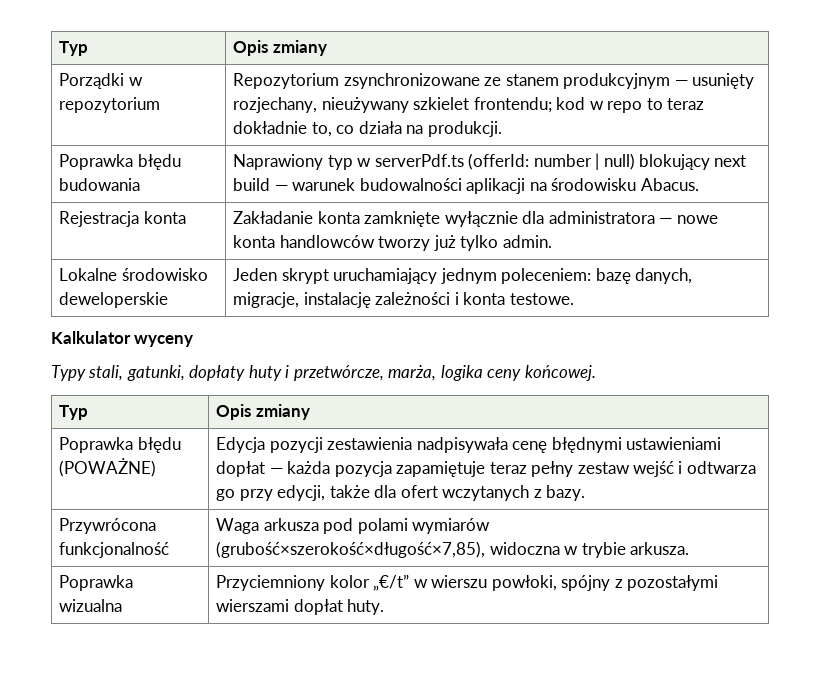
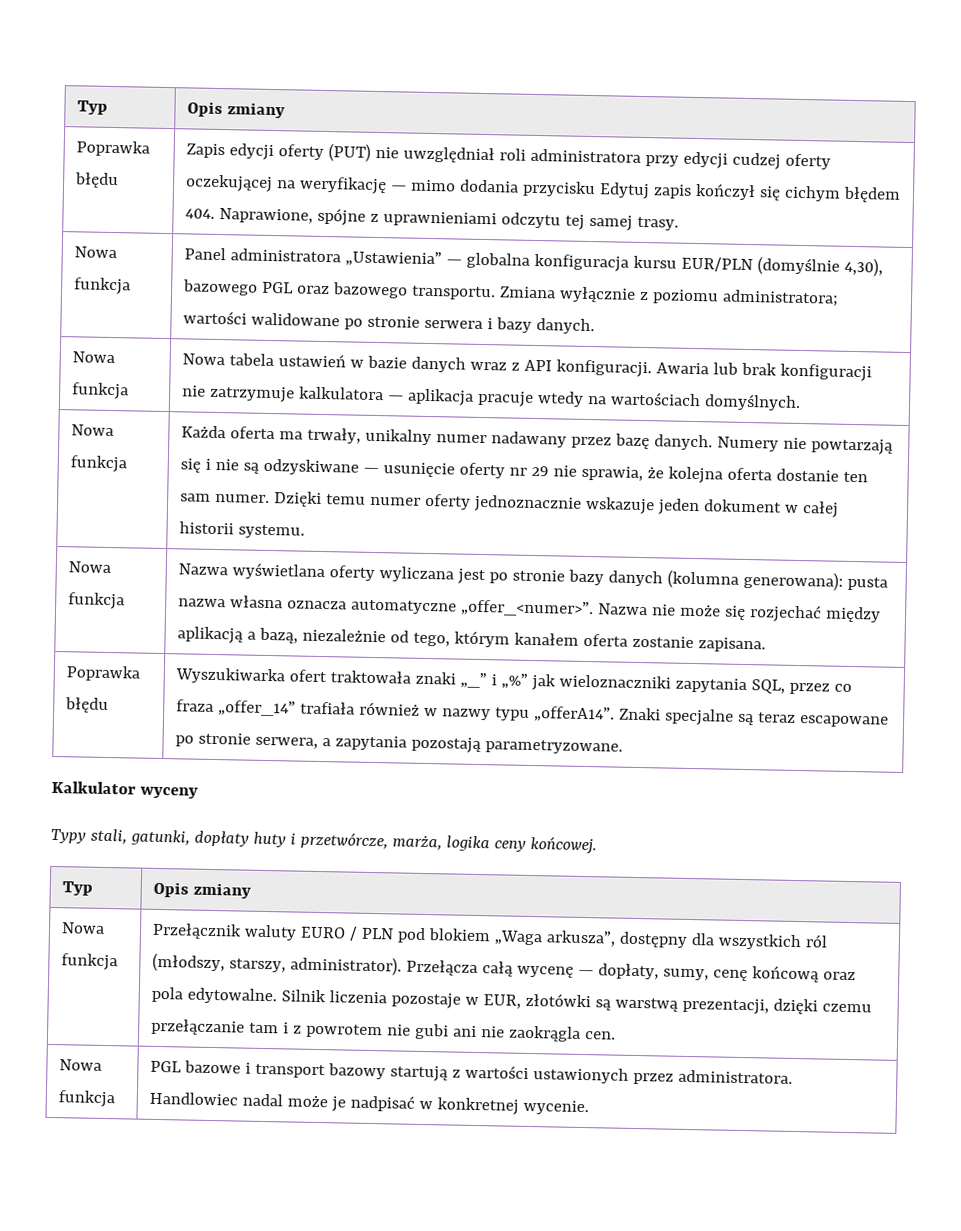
[59,41,89,56] [233,40,327,56] [59,73,143,89] [59,97,161,113] [233,73,755,89] [233,97,705,113] [233,121,502,137] [59,154,181,170] [59,178,141,191] [233,153,747,170] [233,178,699,194] [59,211,186,227] [233,211,718,227] [233,235,552,251] [59,268,208,281] [59,292,169,308] [233,268,693,284] [233,292,574,308] Typ | Opis zmiany // Porządki w repozytorium | Repozytorium zsynchronizowane ze stanem produkcyjnym — usunięty rozjechany, nieużywany szkielet frontendu; kod w repo to teraz dokładnie to, co działa na produkcji. // Poprawka błędu budowania | Naprawiony typ w serverPdf.ts (offerId: number | null) blokujący next build — warunek budowalności aplikacji na środowisku Abacus. // Rejestracja konta | Zakładanie konta zamknięte wyłącznie dla administratora — nowe konta handlowców tworzy już tylko admin. // Lokalne środowisko deweloperskie | Jeden skrypt uruchamiający jednym poleceniem: bazę danych, migracje, instalację zależności i konta testowe. -> [76,100,108,115] [186,101,285,119] [75,140,150,157] [73,172,119,189] [185,143,831,170] [184,174,901,203] [184,207,679,231] [73,246,117,259] [73,277,131,295] [183,247,883,277] [182,279,839,307] [182,310,595,335] [71,351,115,364] [71,382,129,400] [181,353,872,382] [181,385,801,411] [70,424,114,437] [69,455,127,473] [180,425,893,455] [179,458,868,484] [179,491,839,518] [178,521,305,539] [67,561,111,574] [67,592,125,610] [177,562,888,591] [177,595,881,623] [176,626,766,653] [65,665,140,682] [64,697,109,713] [174,667,852,695] [175,699,889,728] [174,732,623,755] Typ | Opis zmiany // Poprawka błędu | Zapis edycji oferty (PUT) nie uwzględniał roli administratora przy edycji cudzej oferty oczekującej na weryfikację — mimo dodania przycisku Edytuj zapis kończył się cichym błędem 404. Naprawione, spójne z uprawnieniami odczytu tej samej trasy. // Nowa funkcja | Panel administratora „Ustawienia” — globalna konfiguracja kursu EUR/PLN (domyślnie 4,30), bazowego PGL oraz bazowego transportu. Zmiana wyłącznie z poziomu administratora; wartości walidowane po stronie serwera i bazy danych. // Nowa funkcja | Nowa tabela ustawień w bazie danych wraz z API konfiguracji. Awaria lub brak konfiguracji nie zatrzymuje kalkulatora — aplikacja pracuje wtedy na wartościach domyślnych. // Nowa funkcja | Każda oferta ma trwały, unikalny numer nadawany przez bazę danych. Numery nie powtarzają się i nie są odzyskiwane — usunięcie oferty nr 29 nie sprawia, że kolejna oferta dostanie ten sam numer. Dzięki temu numer oferty jednoznacznie wskazuje jeden dokument w całej historii systemu. // Nowa funkcja | Nazwa wyświetlana oferty wyliczana jest po stronie bazy danych (kolumna generowana): pusta nazwa własna oznacza automatyczne „offer_<numer>”. Nazwa nie może się rozjechać między aplikacją a bazą, niezależnie od tego, którym kanałem oferta zostanie zapisana. // Poprawka błędu | Wyszukiwarka ofert traktowała znaki „_” i „%” jak wieloznaczniki zapytania SQL, przez co fraza „offer_14” trafiała również w nazwy typu „offerA14”. Znaki specjalne są teraz escapowane po stronie serwera, a zapytania pozostają parametryzowane.
[59,437,181,453] [59,458,157,477] [216,437,722,453] [216,461,756,477] [216,485,586,501] [59,518,157,534] [59,542,170,558] [216,518,491,534] [216,541,690,558] [59,575,134,591] [59,599,123,612] [216,574,719,591] [216,599,385,615] Poprawka błędu (POWAŻNE) | Edycja pozycji zestawienia nadpisywała cenę błędnymi ustawieniami dopłat — każda pozycja zapamiętuje teraz pełny zestaw wejść i odtwarza go przy edycji, także dla ofert wczytanych z bazy. // Przywrócona funkcjonalność | Waga arkusza pod polami wymiarów (grubość×szerokość×długość×7,85), widoczna w trybie arkusza. // Poprawka wizualna | Przyciemniony kolor „€/t” w wierszu powłoki, spójny z pozostałymi wierszami dopłat huty. -> [60,922,105,934] [60,953,118,971] [151,922,828,951] [151,952,856,983] [150,986,872,1015] [150,1018,616,1042] [58,1059,102,1071] [57,1090,115,1108] [149,1060,793,1085] [148,1091,589,1116] Nowa funkcja | Przełącznik waluty EURO / PLN pod blokiem „Waga arkusza”, dostępny dla wszystkich ról (młodszy, starszy, administrator). Przełącza całą wycenę — dopłaty, sumy, cenę końcową oraz pola edytowalne. Silnik liczenia pozostaje w EUR, złotówki są warstwą prezentacji, dzięki czemu przełączanie tam i z powrotem nie gubi ani nie zaokrągla cen. // Nowa funkcja | PGL bazowe i transport bazowy startują z wartości ustawionych przez administratora. Handlowiec nadal może je nadpisać w konkretnej wycenie.

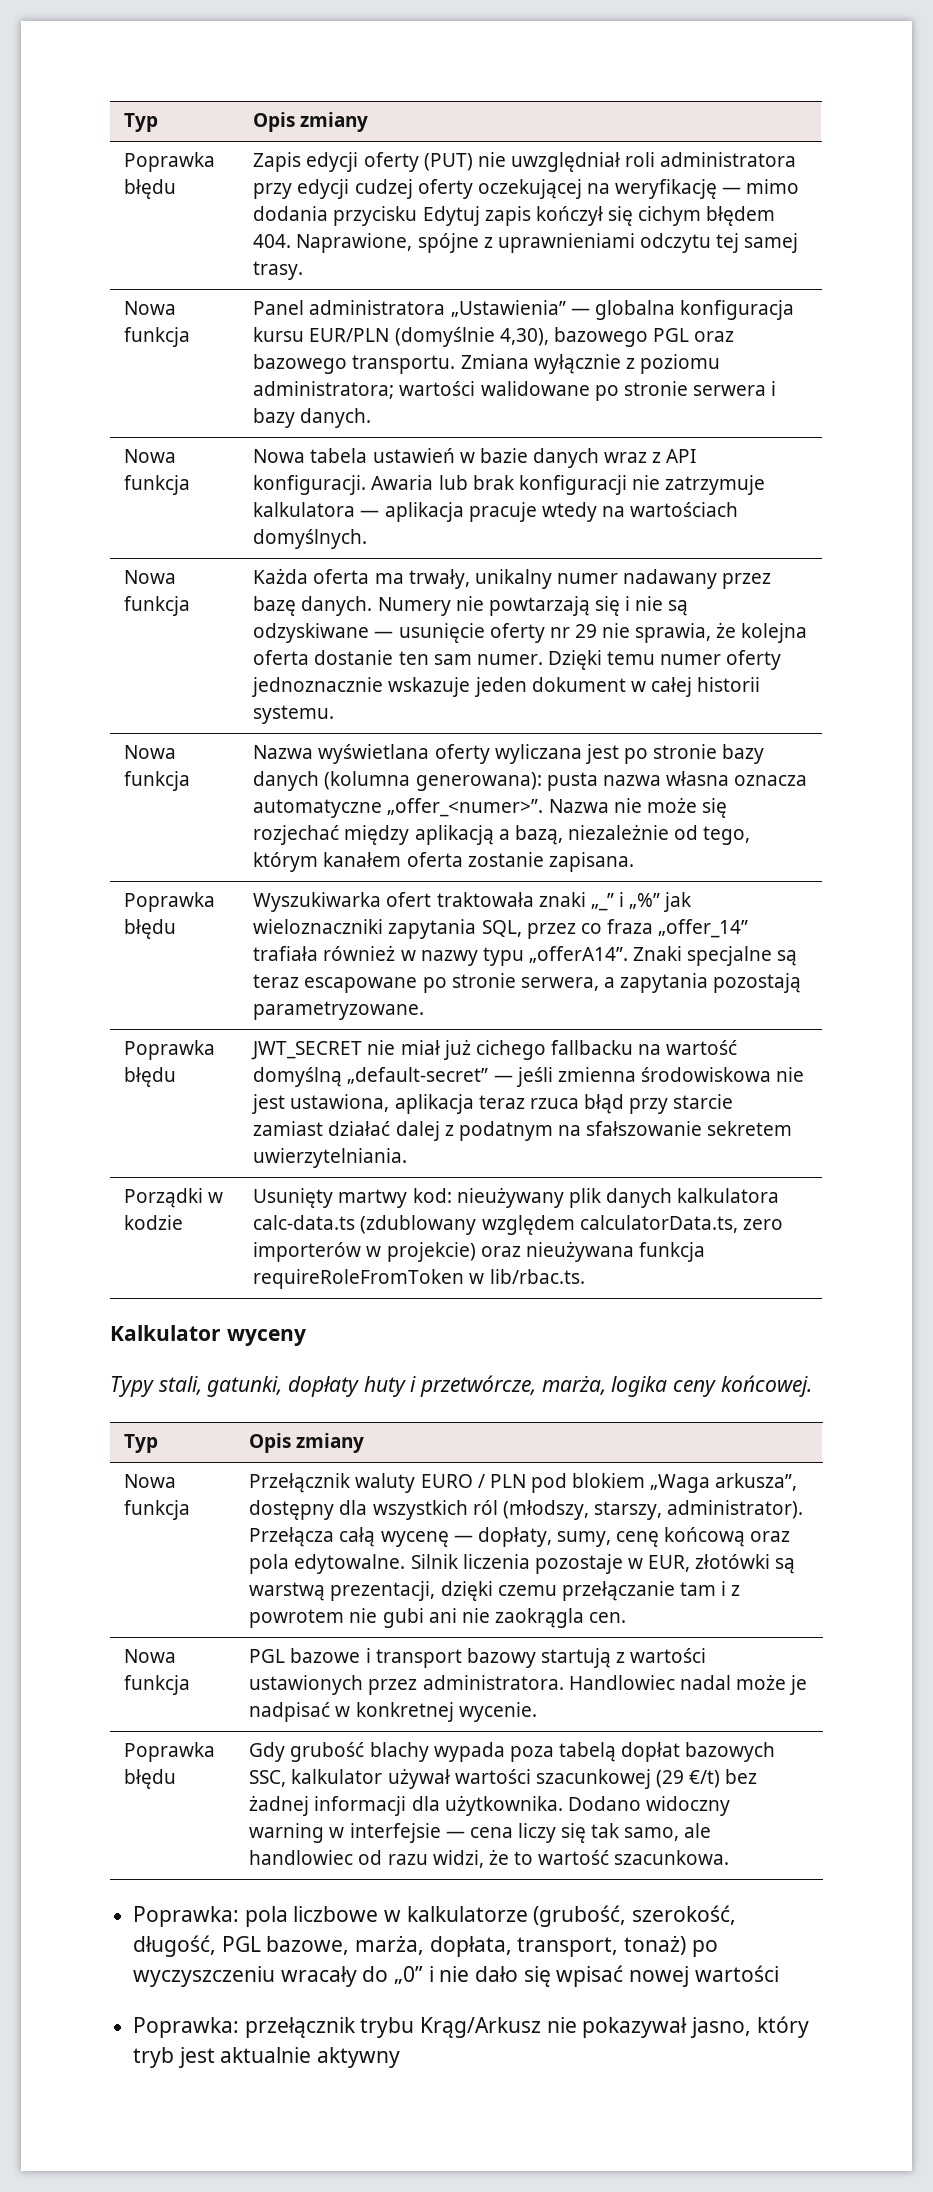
(623, 747) none -> [124,1040,216,1060] [124,1067,177,1087] [251,1039,738,1060] [253,1067,805,1087] [251,1094,734,1114] [253,1121,793,1141] [253,1148,408,1168] [124,1188,224,1208] [124,1215,184,1230] [253,1187,780,1208] [253,1215,783,1235] [253,1241,705,1262] [253,1269,585,1289] // Poprawka błędu | JWT_SECRET nie miał już cichego fallbacku na wartość domyślną „default-secret” — jeśli zmienna środowiskowa nie jest ustawiona, aplikacja teraz rzuca błąd przy starcie zamiast działać dalej z podatnym na sfałszowanie sekretem uwierzytelniania. // Porządki w kodzie | Usunięty martwy kod: nieużywany plik danych kalkulatora calc-data.ts (zdublowany względem calculatorData.ts, zero importerów w projekcie) oraz nieużywana funkcja requireRoleFromToken w lib/rbac.ts.
(589, 1107) none -> [124,1742,216,1762] [124,1769,177,1789] [249,1742,776,1762] [249,1768,758,1789] [249,1795,730,1816] [249,1823,712,1843] [249,1849,730,1868] [133,1905,737,1927] [133,1935,718,1957] [133,1965,779,1987] [133,2016,809,2038] [133,2047,401,2068] // Poprawka błędu | Gdy grubość blachy wypada poza tabelą dopłat bazowych SSC, kalkulator używał wartości szacunkowej (29 €/t) bez żadnej informacji dla użytkownika. Dodano widoczny warning w interfejsie — cena liczy się tak samo, ale handlowiec od razu widzi, że to wartość szacunkowa. // Poprawka: pola liczbowe w kalkulatorze (grubość, szerokość, długość, PGL bazowe, marża, dopłata, transport, tonaż) po wyczyszczeniu wracały do „0” i nie dało się wpisać nowej wartości // Poprawka: przełącznik trybu Krąg/Arkusz nie pokazywał jasno, który tryb jest aktualnie aktywny

